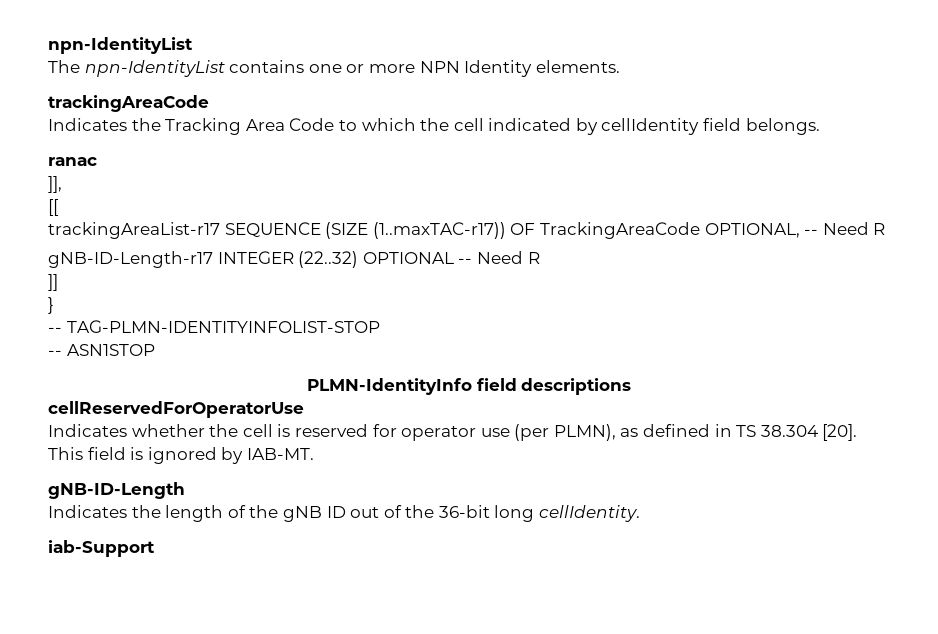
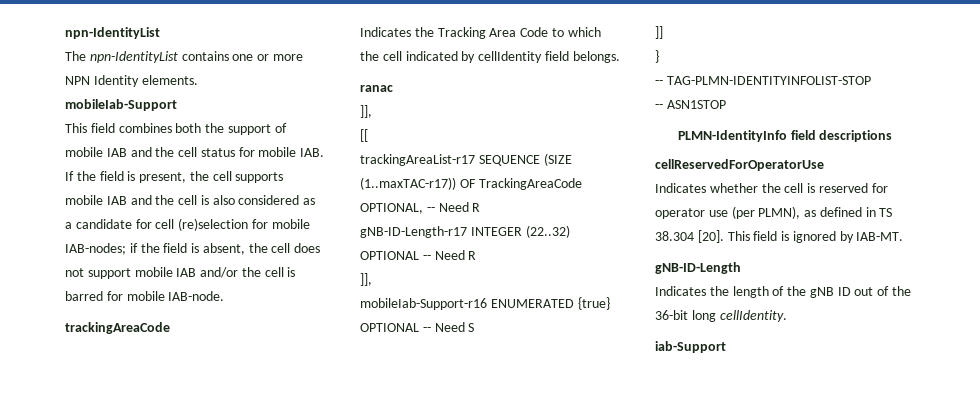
(620, 66) none -> [65,99,177,111] [65,123,287,135] [65,147,325,157] [65,171,284,183] [65,195,316,205] [65,218,310,231] [65,243,321,255] [65,267,296,279] [65,291,225,301] // mobileIab-Support // This field combines both the support of mobile IAB and the cell status for mobile IAB. If the field is present, the cell supports mobile IAB and the cell is also considered as a candidate for cell (re)selection for mobile IAB-nodes; if the field is absent, the cell does not support mobile IAB and/or the cell is barred for mobile IAB-node.
(540, 258) none -> [360,273,372,286] [360,297,610,310] [360,322,475,332] // ]], // mobileIab-Support-r16 ENUMERATED {true} OPTIONAL -- Need S

